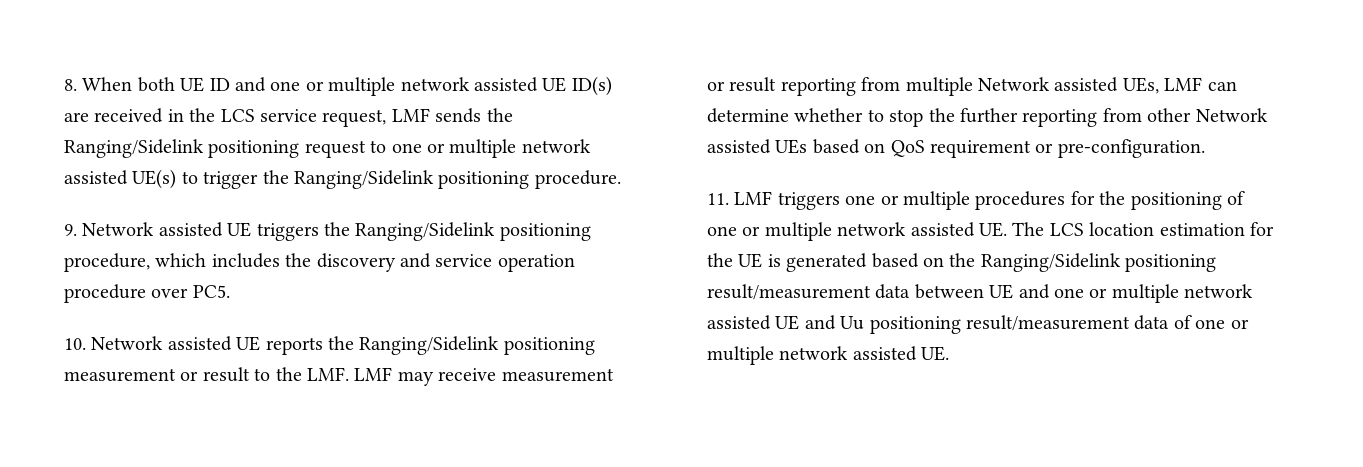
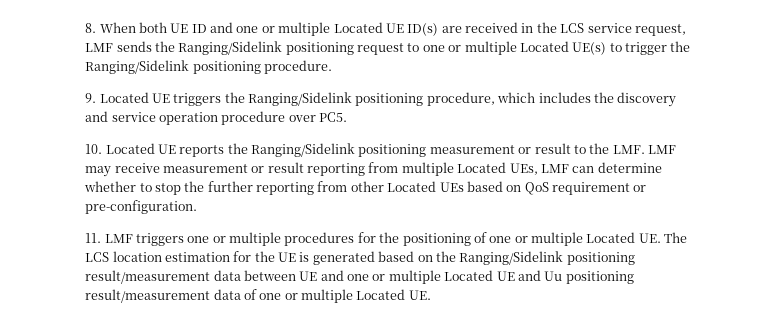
[400,77,538,92] network assisted -> [333,22,383,33] Located
[521,139,591,153] [63,170,128,185] network assisted -> [519,41,569,52] Located
[82,222,223,237] Network assisted -> [99,92,149,103] Located
[91,336,232,351] Network assisted -> [105,143,155,154] Located
[977,77,1119,92] Network assisted -> [457,162,507,173] Located
[1195,108,1268,122] [706,139,771,154] Network assisted -> [387,181,437,192] Located
[837,222,975,237] network assisted -> [586,232,636,243] Located
[1184,284,1254,298] [706,315,771,330] network assisted -> [444,270,494,281] Located
[779,346,917,361] network assisted -> [356,289,406,300] Located

